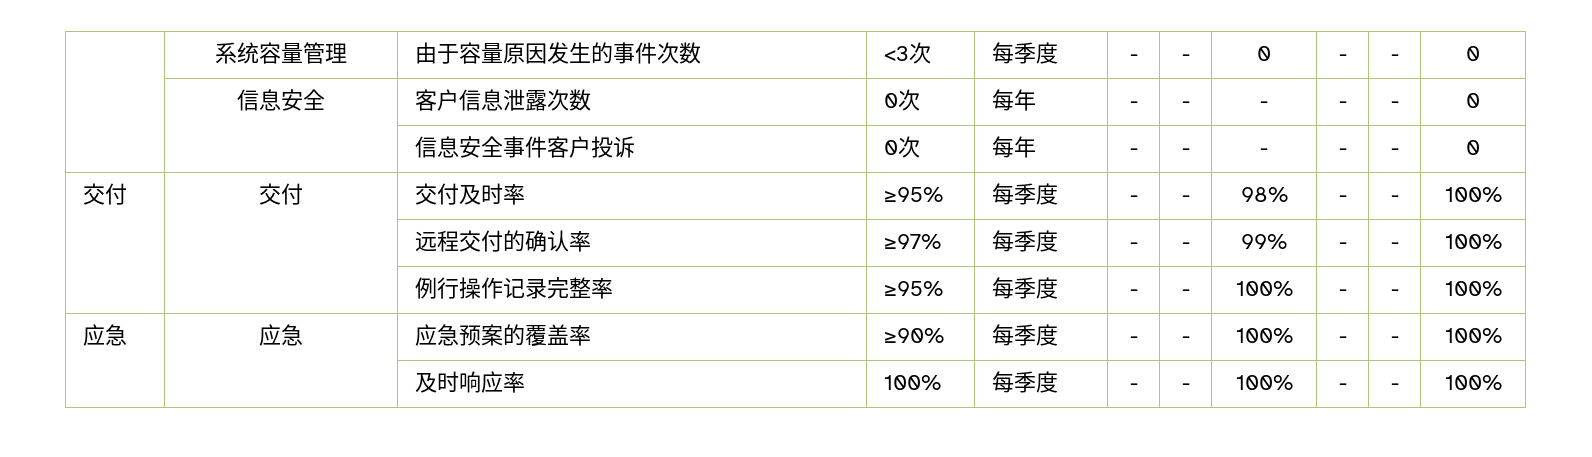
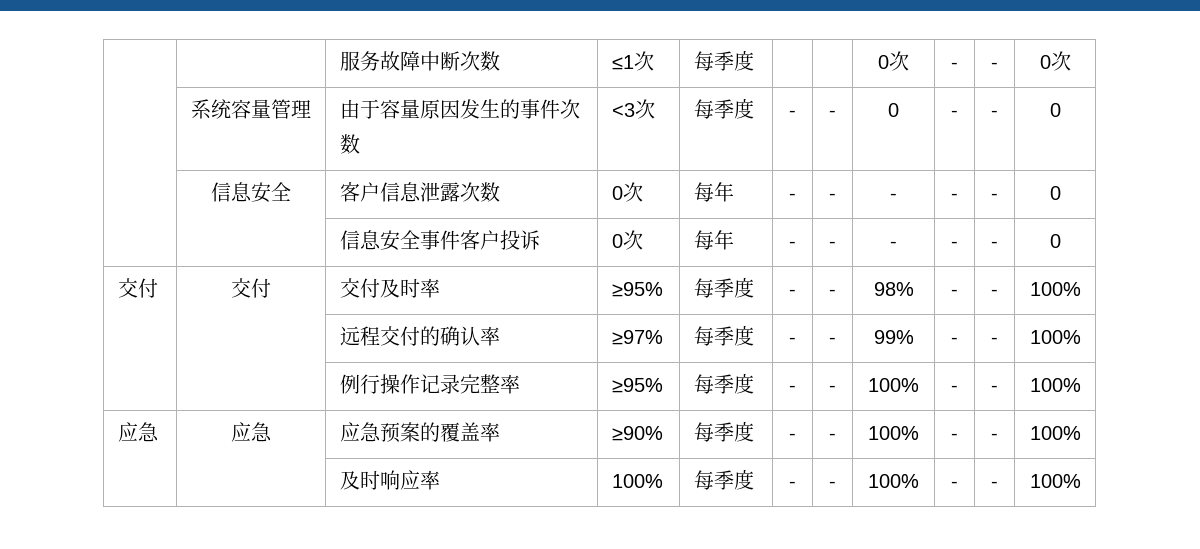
(215, 53) | -> [339,51,500,71] [611,51,654,71] [693,50,754,71] [878,51,909,71] [951,62,958,69] [991,62,998,69] [1039,51,1071,71] | | 服务故障中断次数 | ≤1次 | 每季度 | | | 0次 | - | - | 0次 // |

